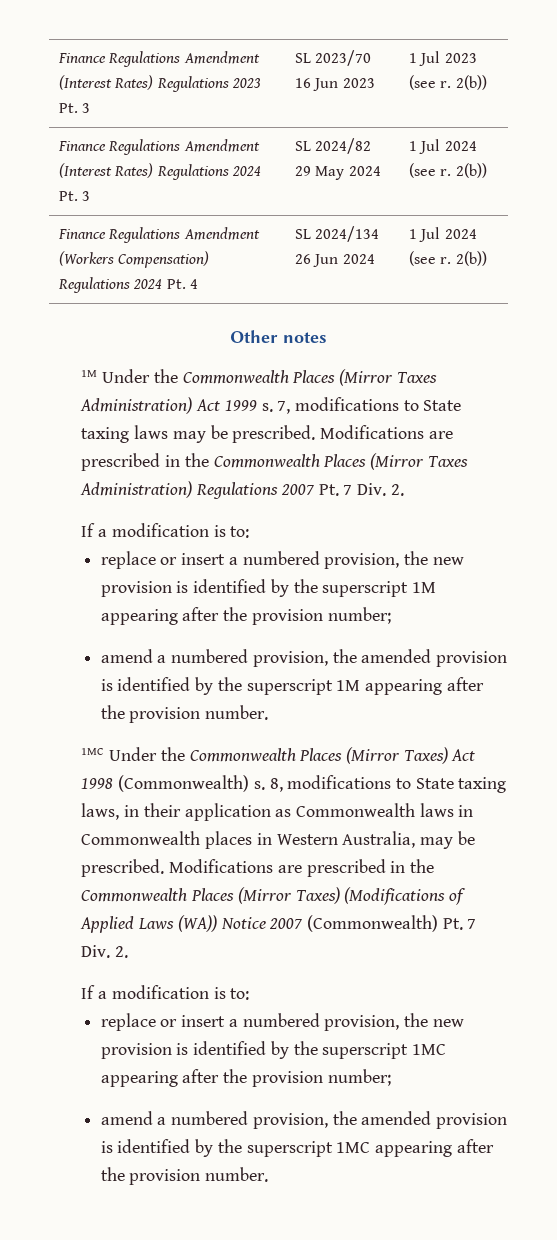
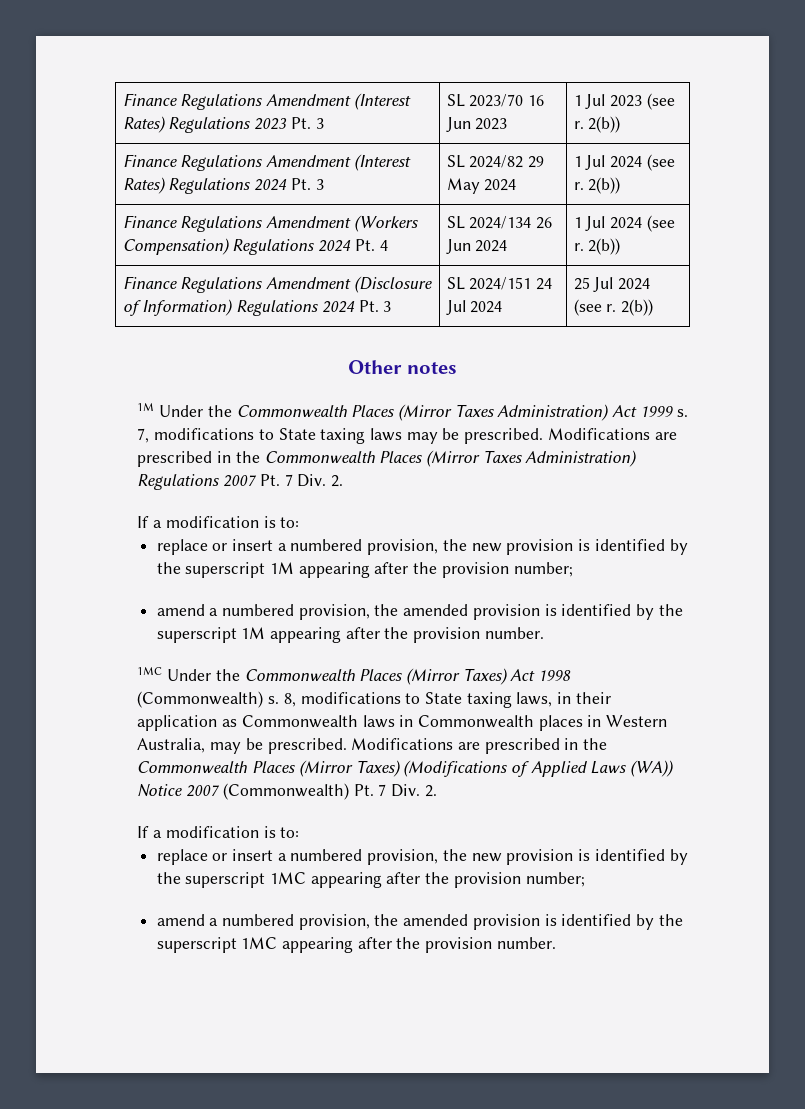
(487, 258) none -> [122,276,432,293] [122,299,392,316] [446,277,553,290] [445,300,503,315] [573,277,651,292] [573,299,654,316] // Finance Regulations Amendment (Disclosure of Information) Regulations 2024 Pt. 3 | SL 2024/151 24 Jul 2024 | 25 Jul 2024 (see r. 2(b))

